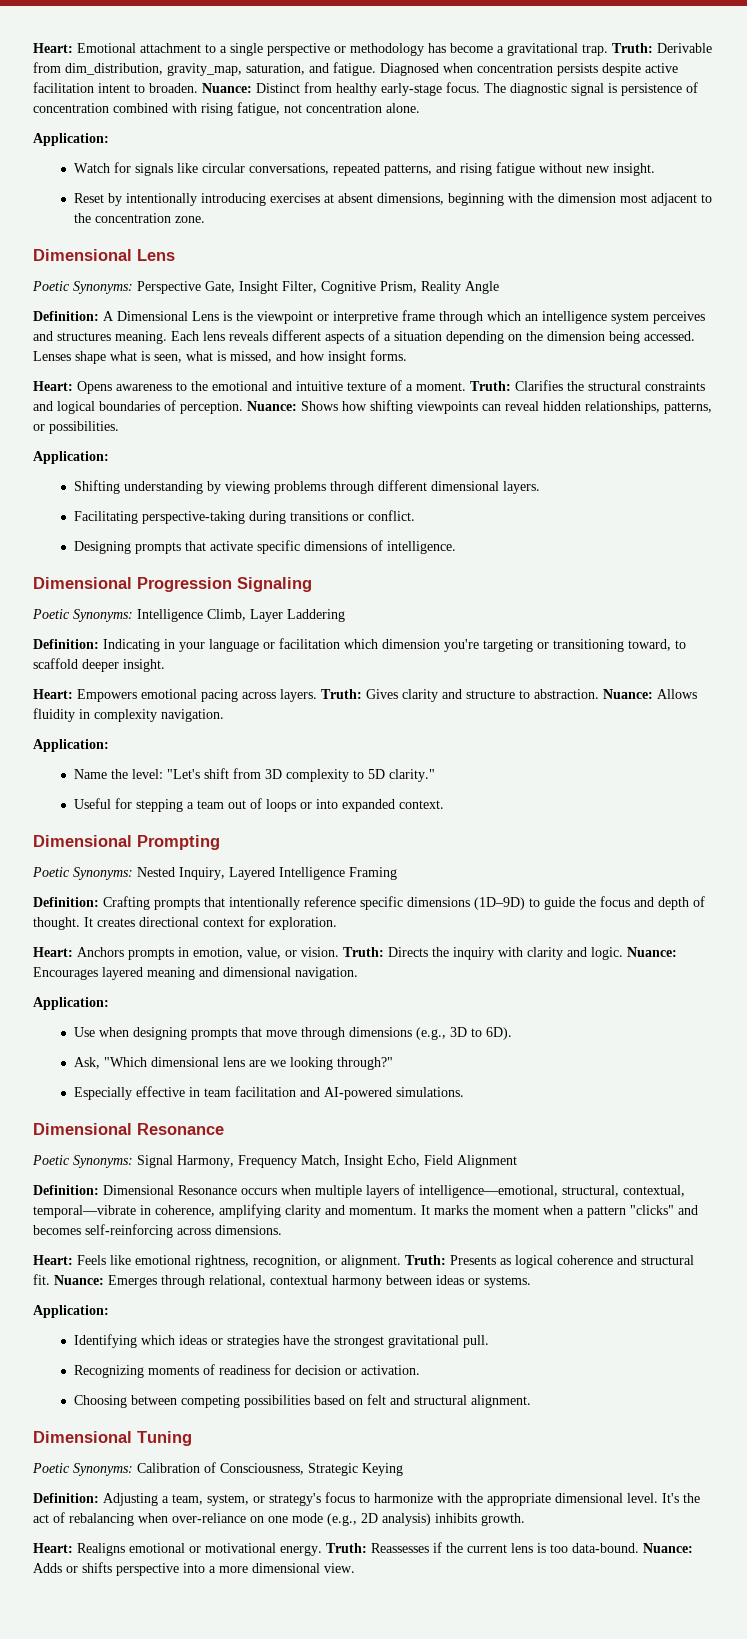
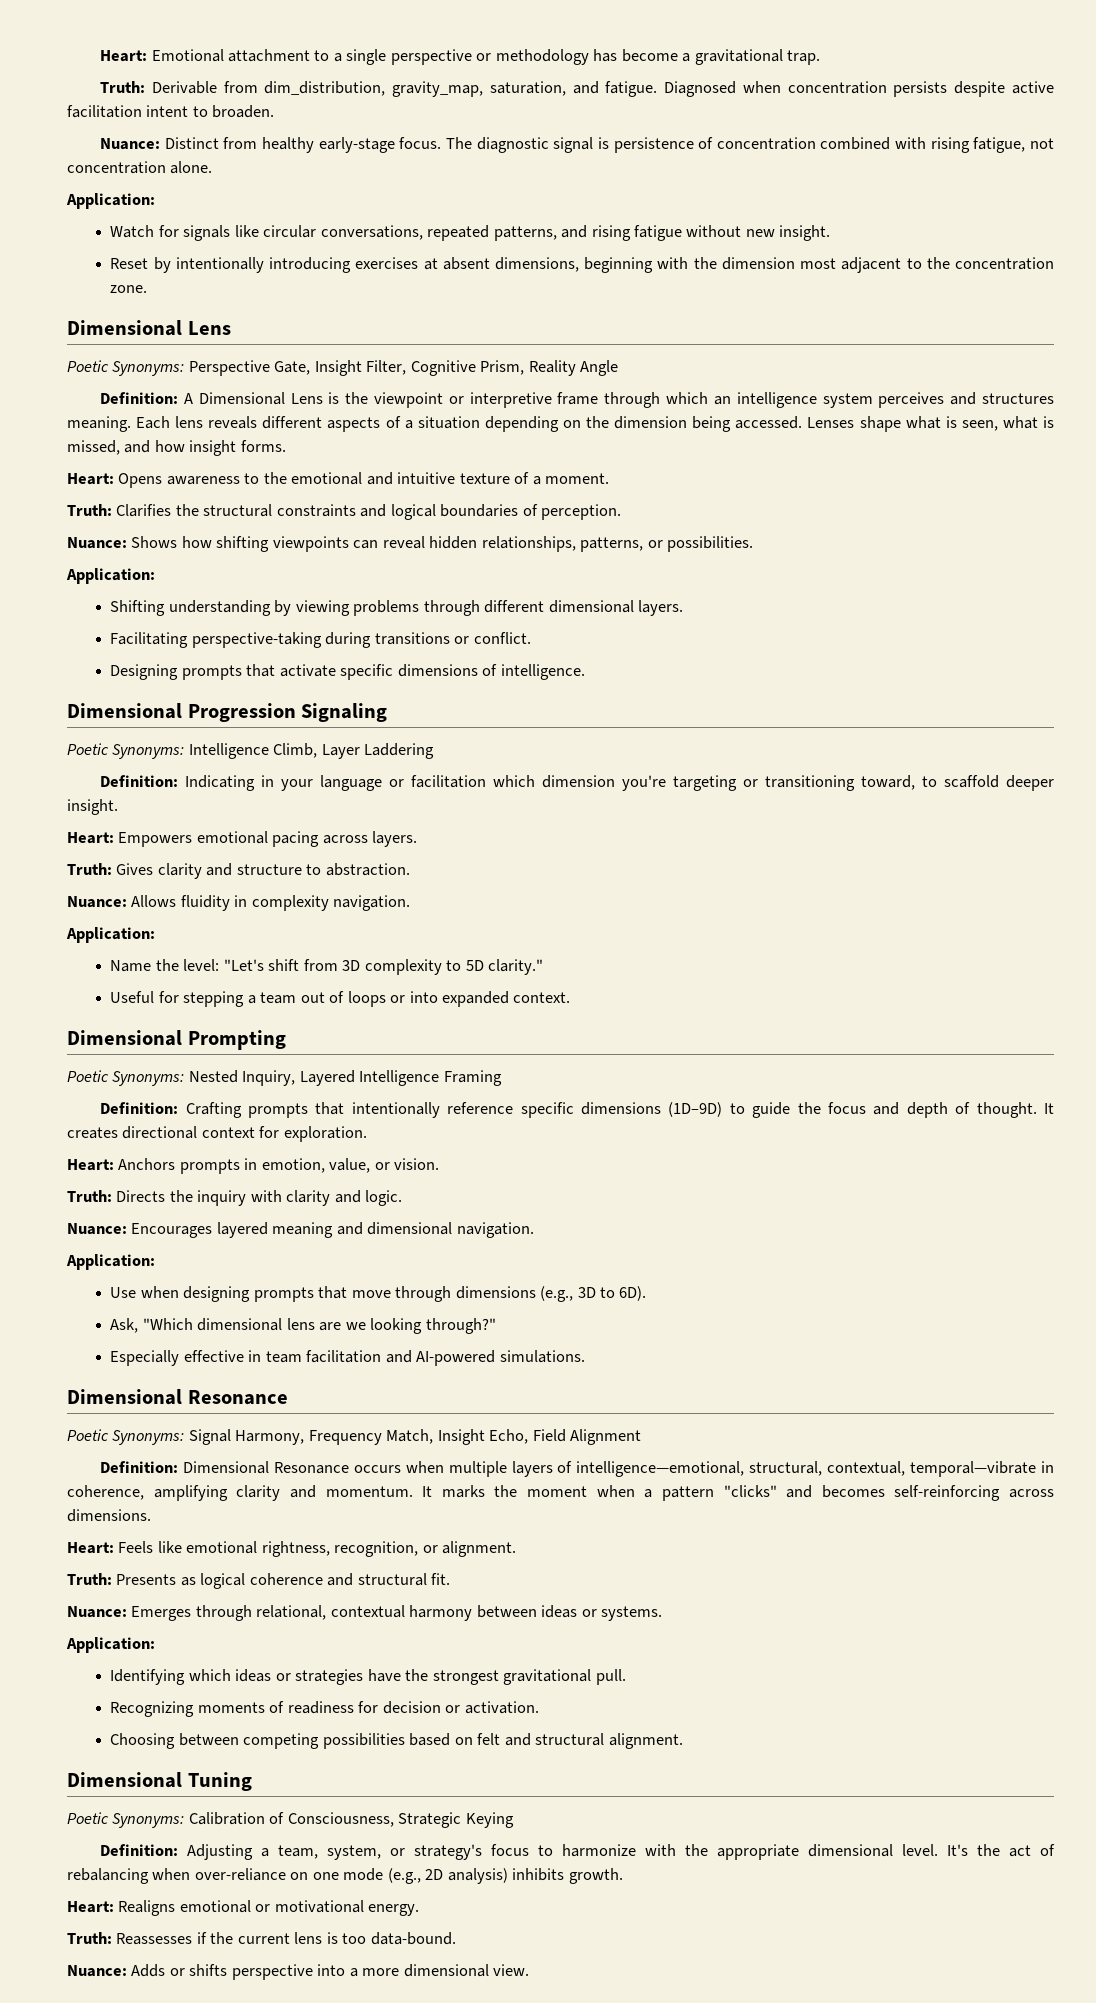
(608, 50) none -> (821, 57) //
(198, 88) none -> (275, 111) //
(466, 386) none -> (610, 478) //
(243, 407) none -> (622, 512) //
(317, 695) none -> (418, 839) //
(599, 694) none -> (410, 869) //
(339, 952) none -> (440, 1164) //
(623, 953) none -> (403, 1198) //
(401, 1261) none -> (517, 1549) //
(50, 1279) none -> (451, 1579) //
(322, 1550) none -> (420, 1910) //
(639, 1548) none -> (456, 1938) //

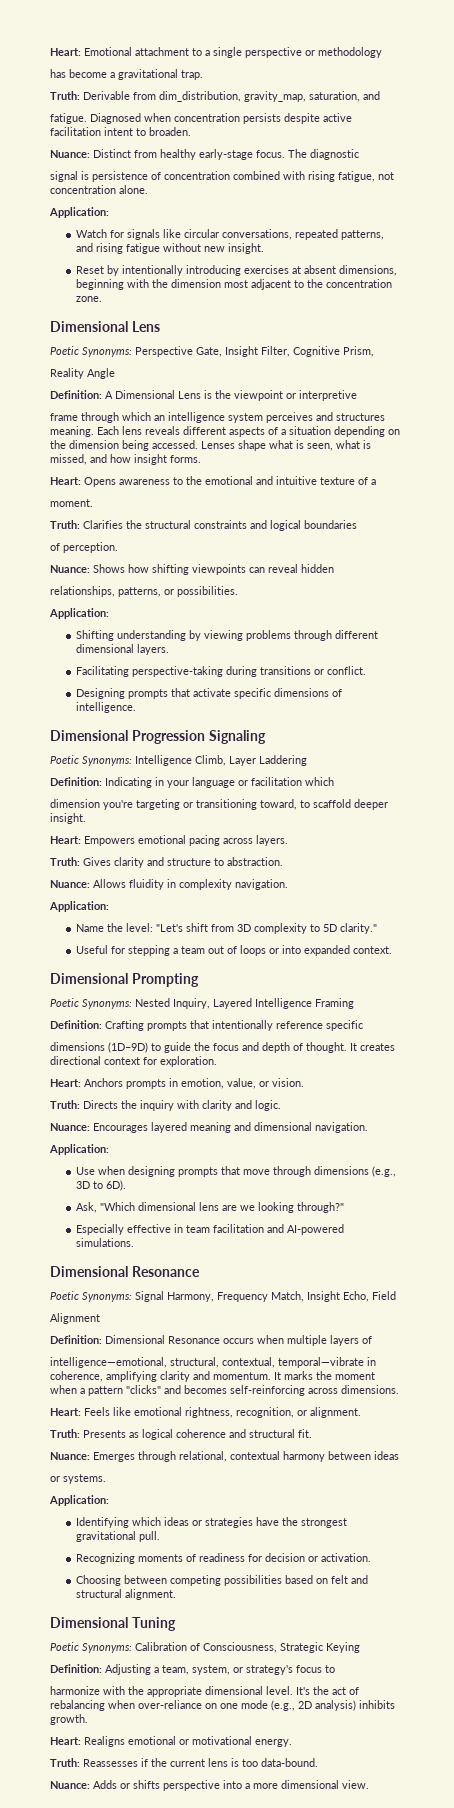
(589, 57) none -> (382, 52) //
(599, 87) none -> (380, 95) //
(549, 145) none -> (359, 154) //
(525, 367) none -> (374, 351) //
(552, 400) none -> (357, 395) //
(541, 480) none -> (376, 482) //
(519, 510) none -> (357, 524) //
(478, 542) none -> (334, 568) //
(536, 781) none -> (334, 781) //
(574, 1110) none -> (363, 1025) //
(566, 1435) none -> (396, 1295) //
(573, 1467) none -> (372, 1340) //
(578, 1611) none -> (399, 1455) //
(554, 1850) none -> (335, 1669) //

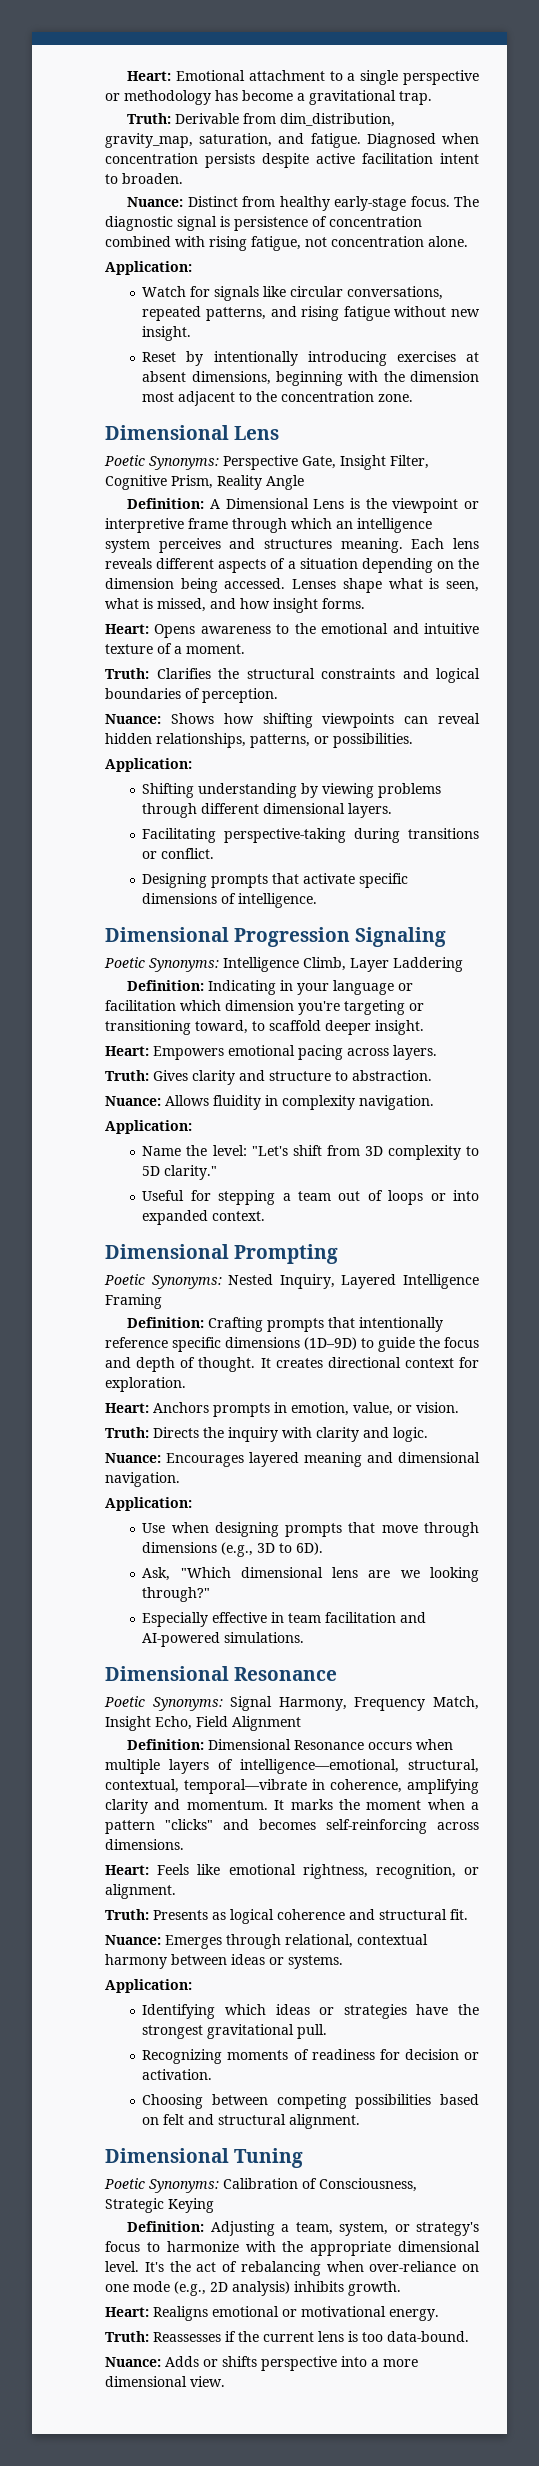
(382, 52) // -> (211, 97) none
(380, 95) // -> (305, 138) none
(359, 154) // -> (173, 223) none
(374, 351) // -> (213, 482) none
(357, 395) // -> (184, 525) none
(376, 482) // -> (182, 650) none
(357, 524) // -> (181, 693) none
(334, 568) // -> (152, 738) none
(334, 781) // -> (221, 1005) none
(363, 1025) // -> (221, 1344) none
(396, 1295) // -> (228, 1721) none
(372, 1340) // -> (233, 1764) none
(399, 1455) // -> (265, 1959) none
(335, 1669) // -> (160, 2247) none

